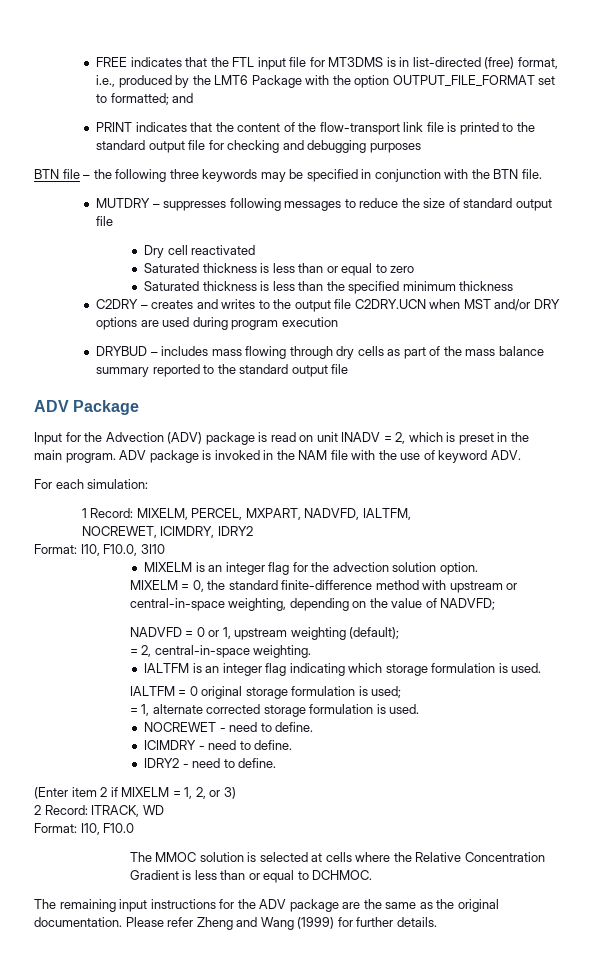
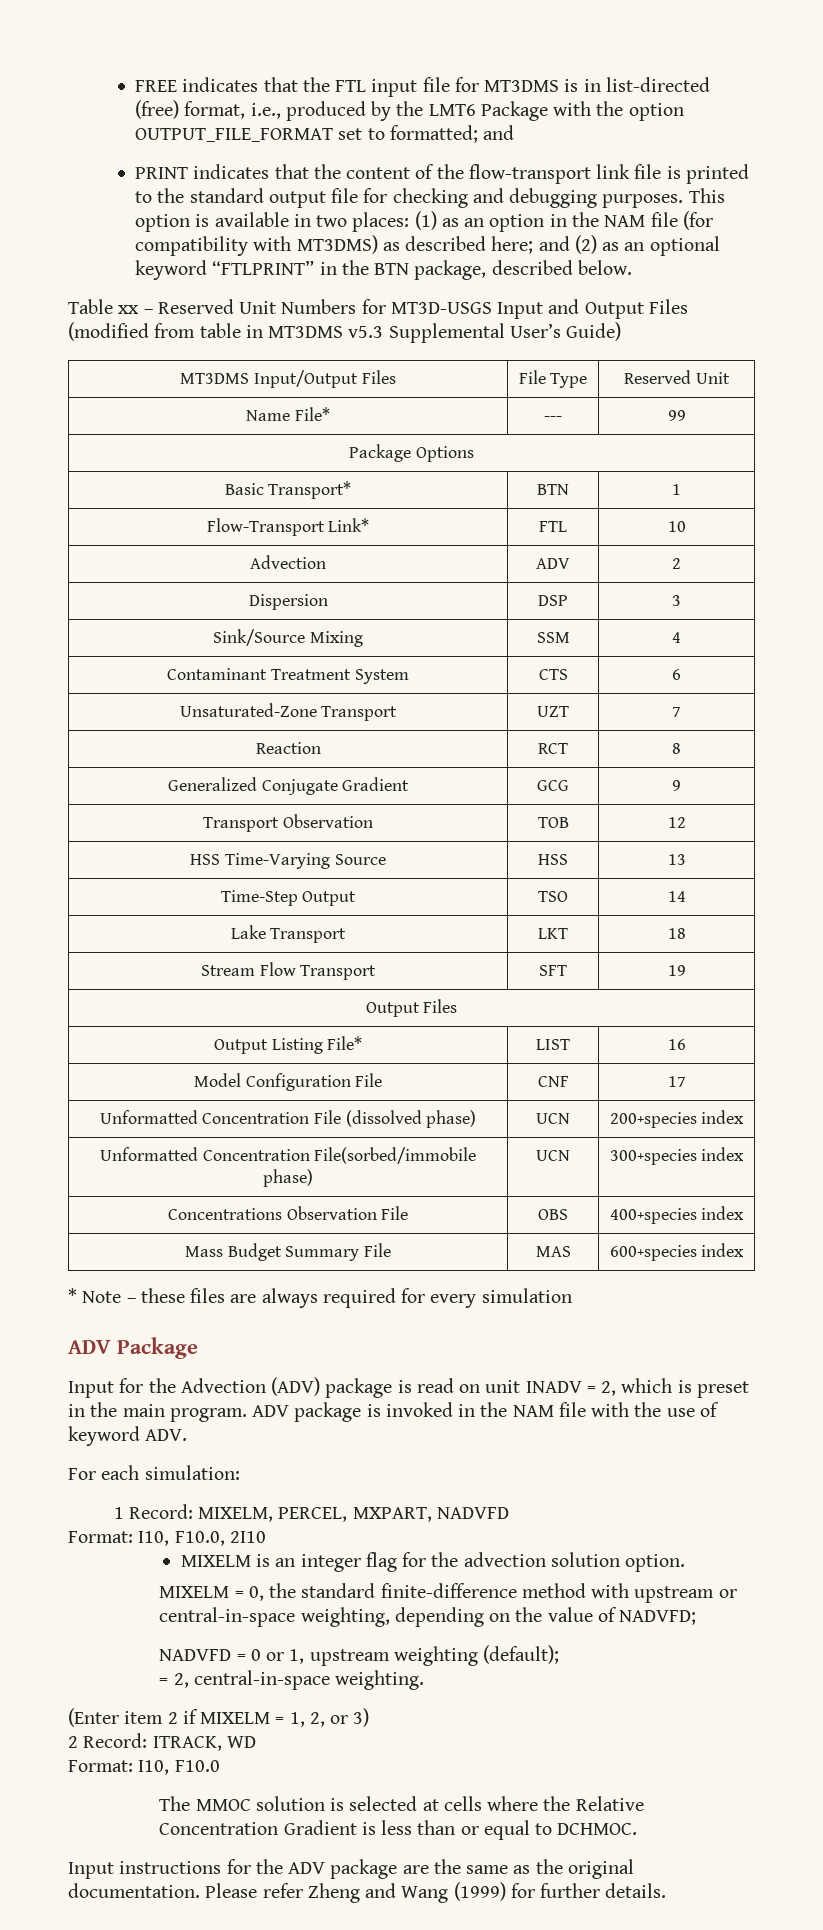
[369,143,421,153] [34,169,542,182] [96,198,552,211] [96,216,114,226] [144,245,256,258] [144,263,415,276] [144,281,514,294] [96,299,560,312] [96,317,338,330] [96,346,544,359] [96,364,349,377] purposes // BTN file – the following three keywords may be specified in conjunction with the BTN file. // MUTDRY – suppresses following messages to reduce the size of standard output file // Dry cell reactivated // Saturated thickness is less than or equal to zero // Saturated thickness is less than the specified minimum thickness // C2DRY – creates and writes to the output file C2DRY.UCN when MST and/or DRY options are used during program execution // DRYBUD – includes mass flowing through dry cells as part of the mass balance summary reported to the standard output file -> [602,188,725,208] [135,211,713,232] [135,235,720,256] [135,260,632,280] [68,299,688,319] [68,322,622,343] [180,370,396,388] [518,370,588,388] [624,370,730,384] [246,407,330,421] [544,416,562,421] [667,410,686,421] [349,444,474,462] [224,481,352,499] [537,484,569,495] [672,484,681,495] [206,518,370,536] [539,521,567,532] [667,521,686,532] [250,555,326,569] [536,558,570,569] [672,558,681,569] [248,594,328,610] [538,595,568,606] [672,595,681,606] [213,629,363,647] [536,632,570,643] [672,632,681,643] [167,668,409,684] [538,669,568,680] [672,669,681,680] [179,703,398,721] [537,706,569,717] [672,707,681,717] [255,742,321,754] [538,743,568,754] [672,743,681,754] [167,777,410,795] [537,780,569,791] [672,780,681,791] [203,814,373,832] [537,817,569,828] [667,817,686,828] [190,853,386,869] [538,854,568,865] [667,854,686,865] [220,890,357,906] [538,891,568,902] [667,891,686,902] [230,925,347,943] [538,928,568,939] [667,928,686,939] [200,962,377,980] [539,965,567,976] [667,965,686,976] [365,999,458,1017] [213,1036,363,1054] [536,1039,570,1050] [667,1039,686,1050] [193,1073,383,1091] [537,1076,569,1087] [667,1076,686,1087] [99,1110,477,1128] [536,1113,570,1124] [609,1110,745,1128] [99,1147,477,1164] [263,1169,313,1187] [536,1150,570,1161] [609,1147,745,1165] [167,1206,409,1220] [538,1209,568,1220] [609,1206,745,1224] [184,1243,392,1261] [535,1246,571,1257] [609,1243,745,1261] [68,1288,572,1308] purposes. This option is available in two places: (1) as an option in the NAM file (for compatibility with MT3DMS) as described here; and (2) as an optional keyword “FTLPRINT” in the BTN package, described below. // Table xx – Reserved Unit Numbers for MT3D-USGS Input and Output Files (modified from table in MT3DMS v5.3 Supplemental User’s Guide) // MT3DMS Input/Output Files | File Type | Reserved Unit // Name File* | --- | 99 // Package Options // Basic Transport* | BTN | 1 // Flow-Transport Link* | FTL | 10 // Advection | ADV | 2 // Dispersion | DSP | 3 // Sink/Source Mixing | SSM | 4 // Contaminant Treatment System | CTS | 6 // Unsaturated-Zone Transport | UZT | 7 // Reaction | RCT | 8 // Generalized Conjugate Gradient | GCG | 9 // Transport Observation | TOB | 12 // HSS Time-Varying Source | HSS | 13 // Time-Step Output | TSO | 14 // Lake Transport | LKT | 18 // Stream Flow Transport | SFT | 19 // Output Files // Output Listing File* | LIST | 16 // Model Configuration File | CNF | 17 // Unformatted Concentration File (dissolved phase) | UCN | 200+species index // Unformatted Concentration File(sorbed/immobile phase) | UCN | 300+species index // Concentrations Observation File | OBS | 400+species index // Mass Budget Summary File | MAS | 600+species index // * Note – these files are always required for every simulation
[304,508,411,520] [81,526,253,538] NADVFD, IALTFM, // NOCREWET, ICIMDRY, IDRY2 -> [436,1507,509,1519] NADVFD
[140,544,165,554] 3I10 -> [229,1531,266,1543] 2I10
[144,663,542,676] [129,686,402,699] [129,704,420,717] [144,722,314,732] [144,740,293,750] [144,758,277,768] // IALTFM is an integer flag indicating which storage formulation is used. // IALTFM = 0 original storage formulation is used; // = 1, alternate corrected storage formulation is used. // NOCREWET - need to define. // ICIMDRY - need to define. // IDRY2 - need to define. -> (425, 1680) none
[34,899,148,912] The remaining input -> [68,1862,114,1879] Input

